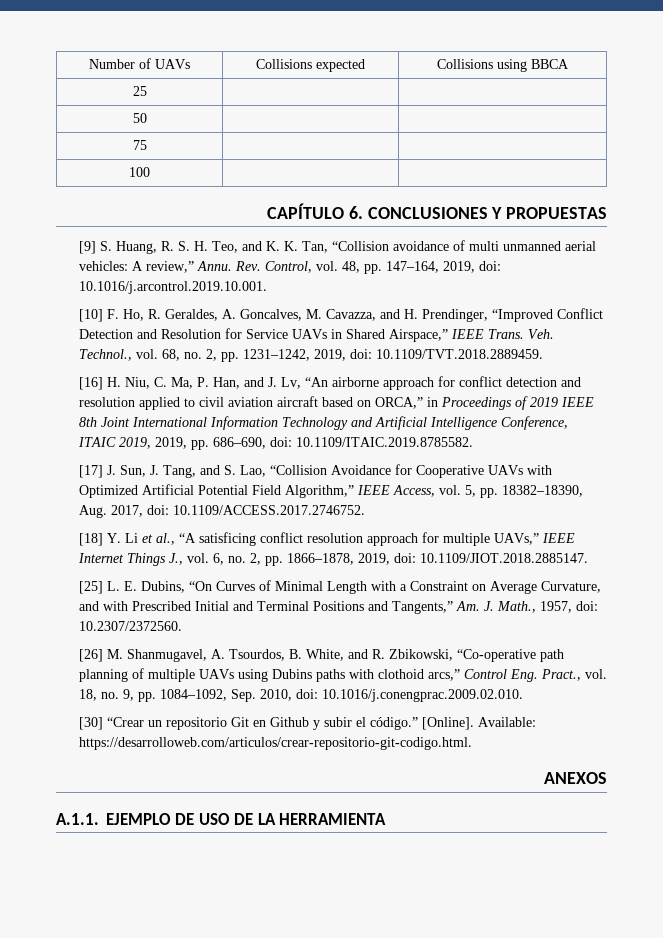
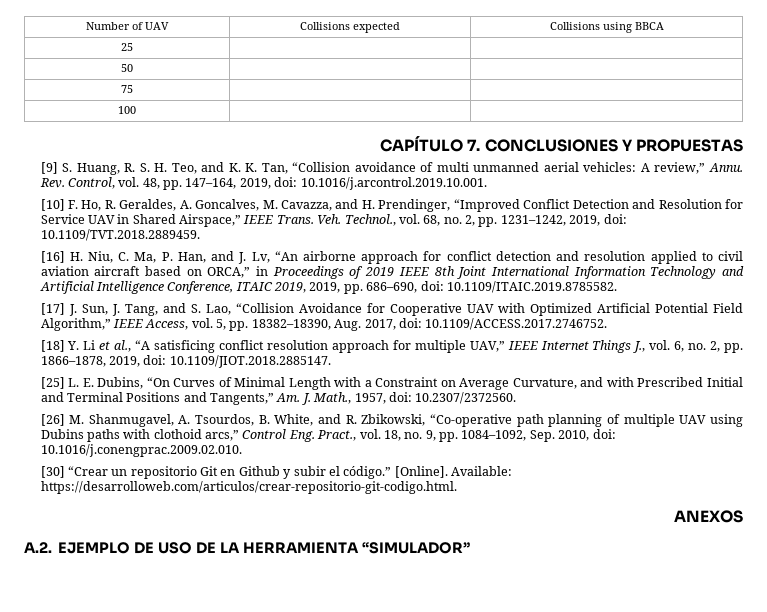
[155,59,190,69] UAVs -> [145,22,169,30] UAV
[348,206,363,219] 6. -> [467,139,481,151] 7.
[291,329,327,339] UAVs -> [87,215,115,224] UAV
[487,465,523,475] UAVs -> [466,304,494,313] UAV
[493,533,539,545] UAVs,” -> [469,341,505,352] UAV,”
[198,669,234,679] UAVs -> [679,415,707,424] UAV
[56,813,99,825] A.1.1. -> [24,542,52,553] A.2.
(387, 819) none -> [361,542,470,554] “SIMULADOR”

